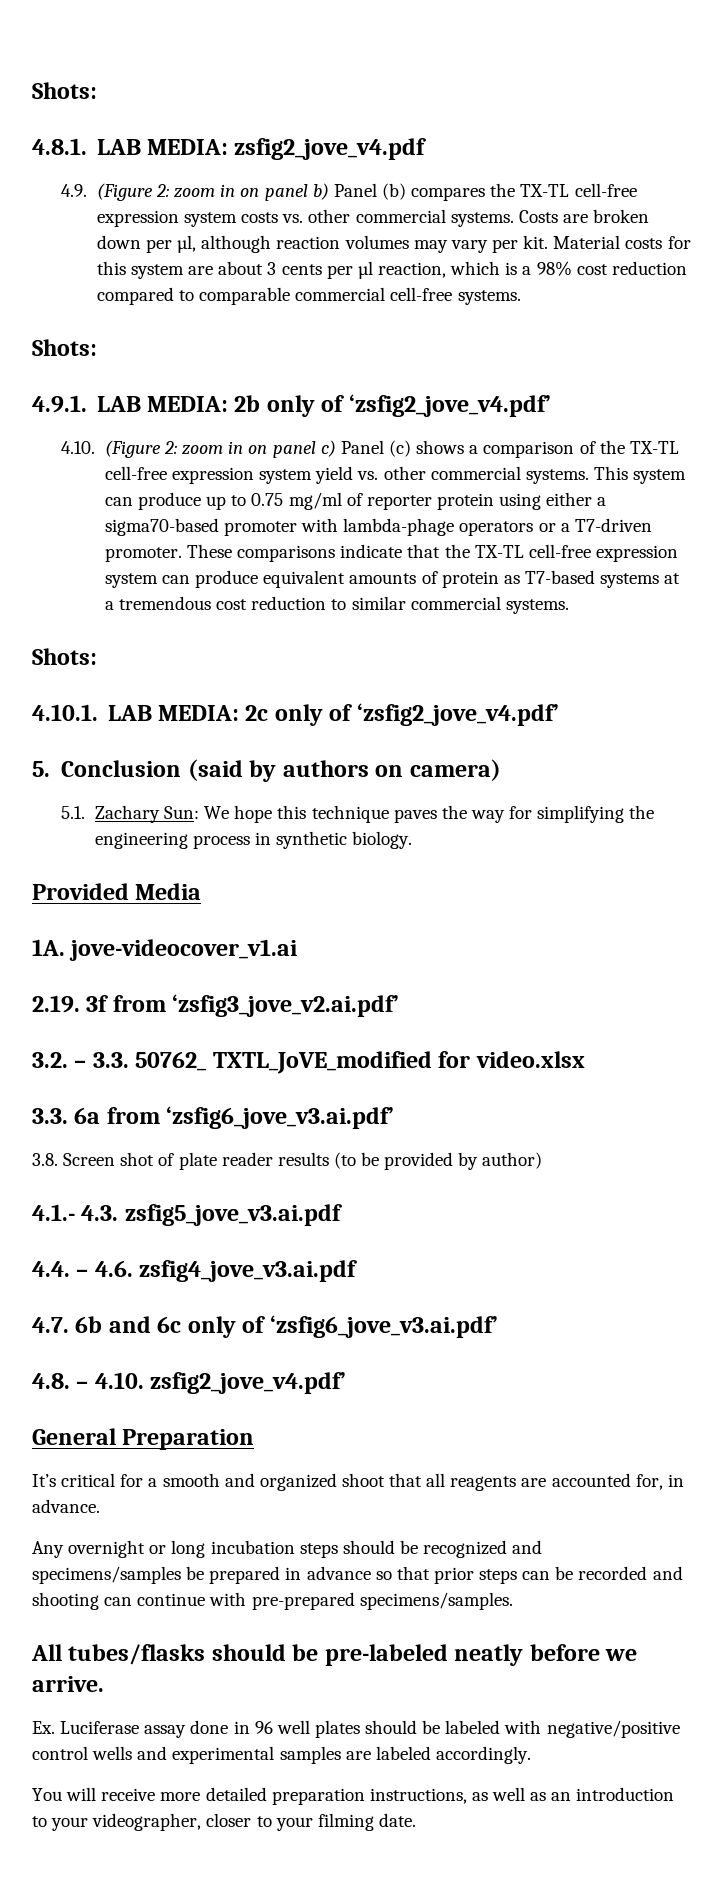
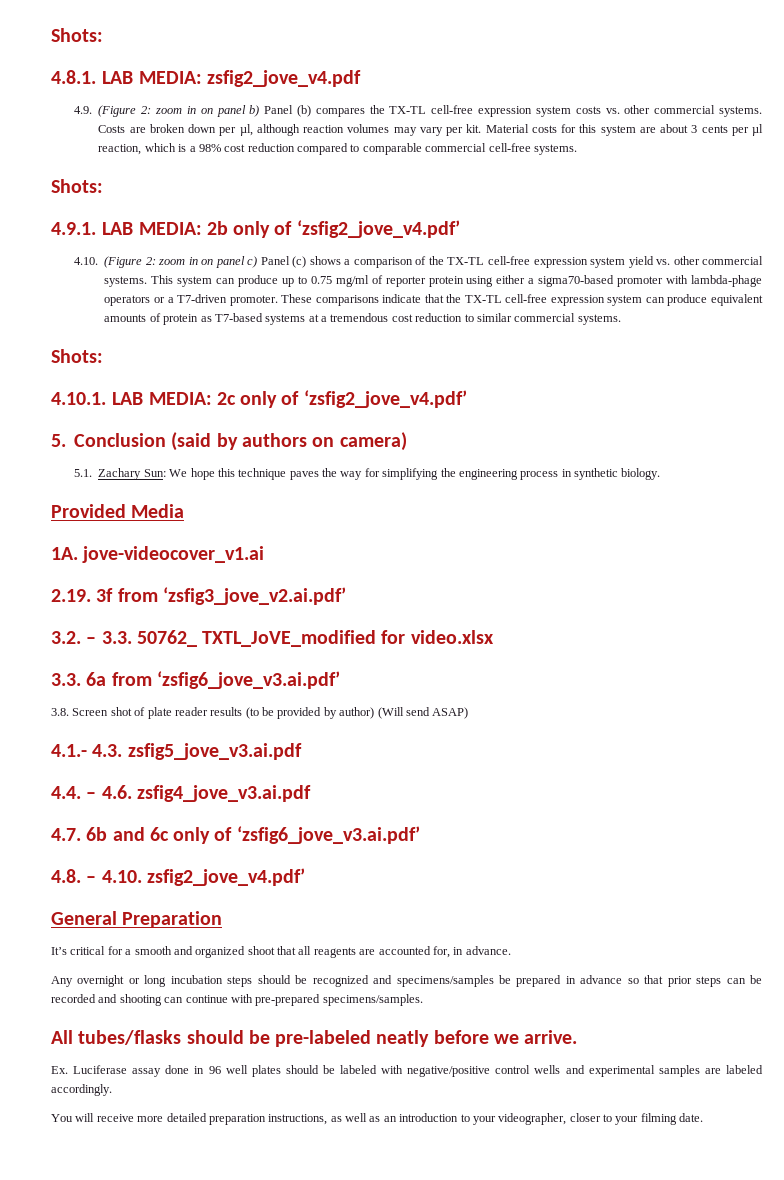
(543, 1160) none -> [377,707,469,719] (Will send ASAP)

